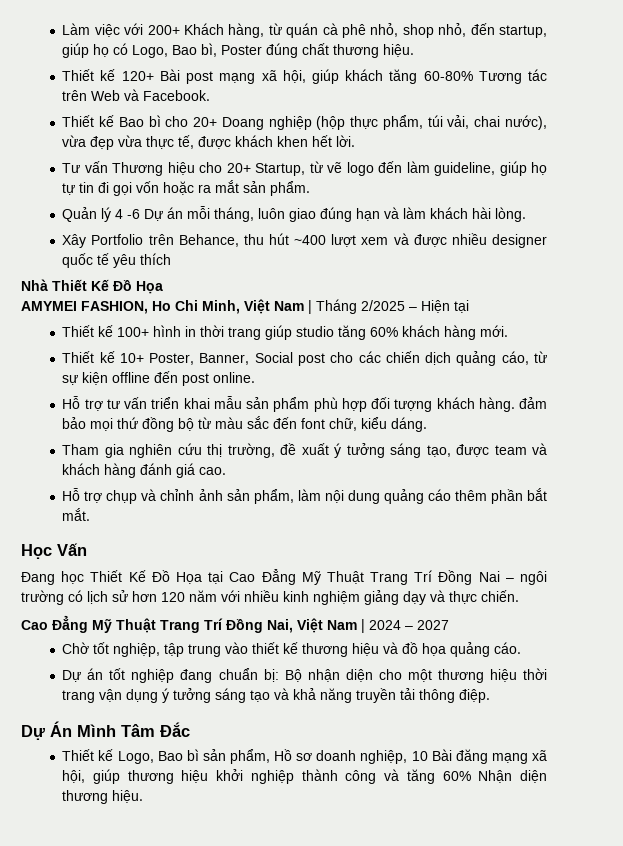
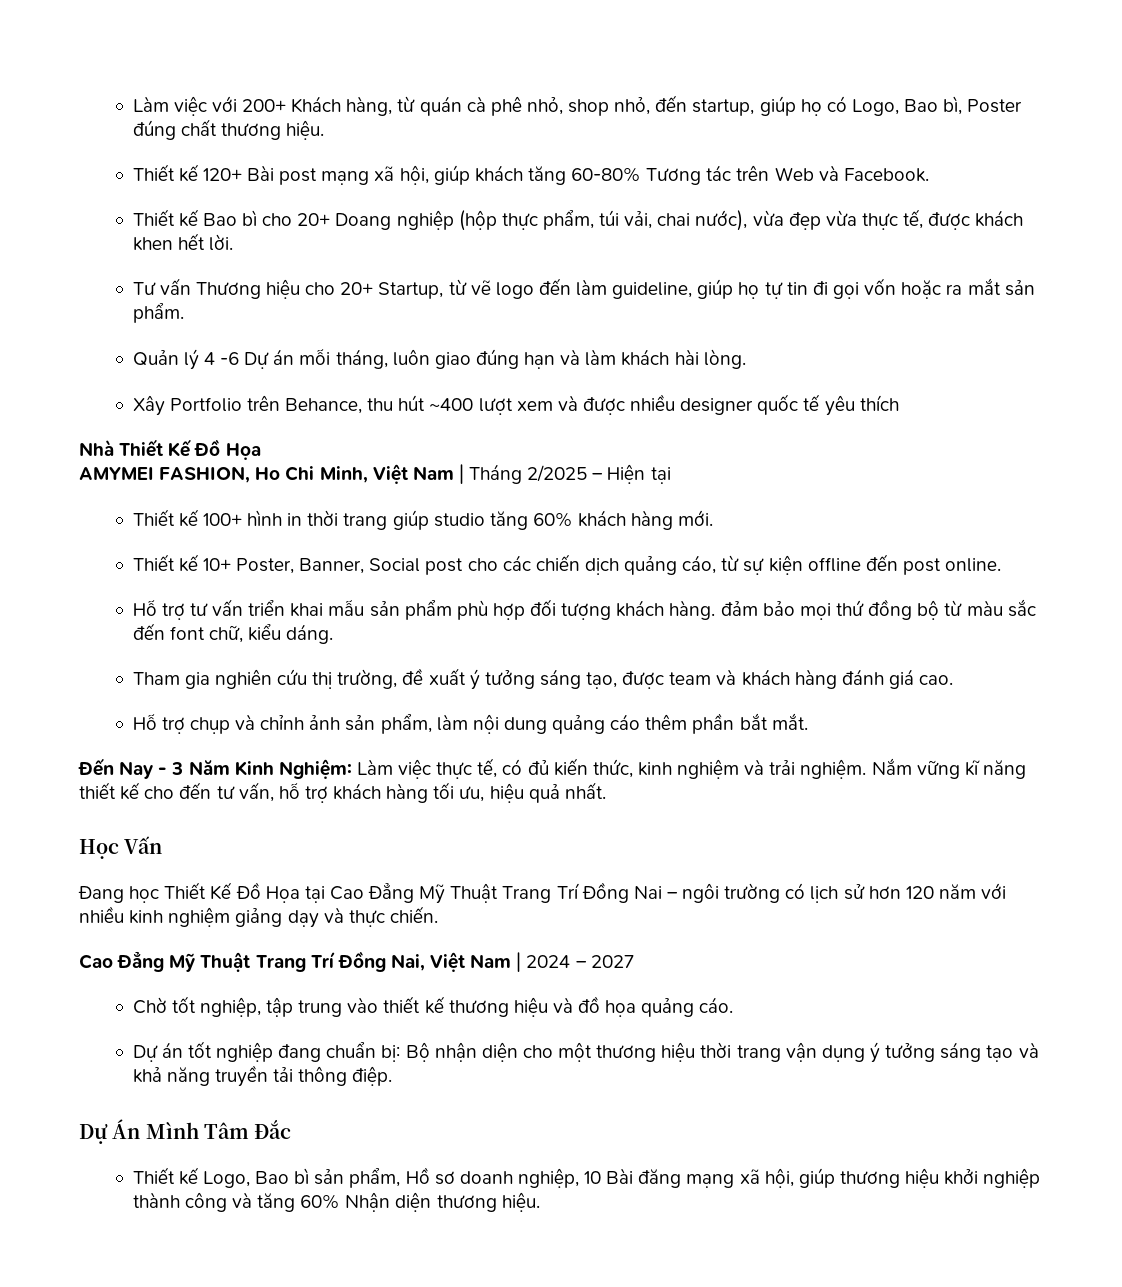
(91, 514) none -> [78,758,1026,779] [79,782,606,803] // Đến Nay - 3 Năm Kinh Nghiệm: Làm việc thực tế, có đủ kiến thức, kinh nghiệm và trải nghiệm. Nắm vững kĩ năng thiết kế cho đến tư vấn, hỗ trợ khách hàng tối ưu, hiệu quả nhất.

